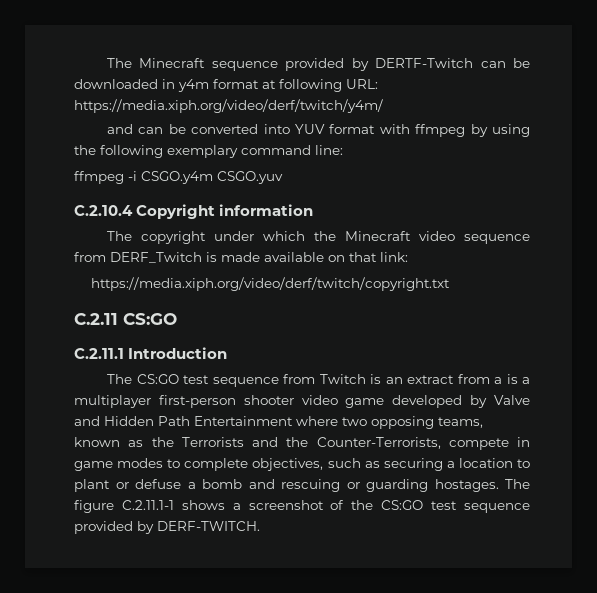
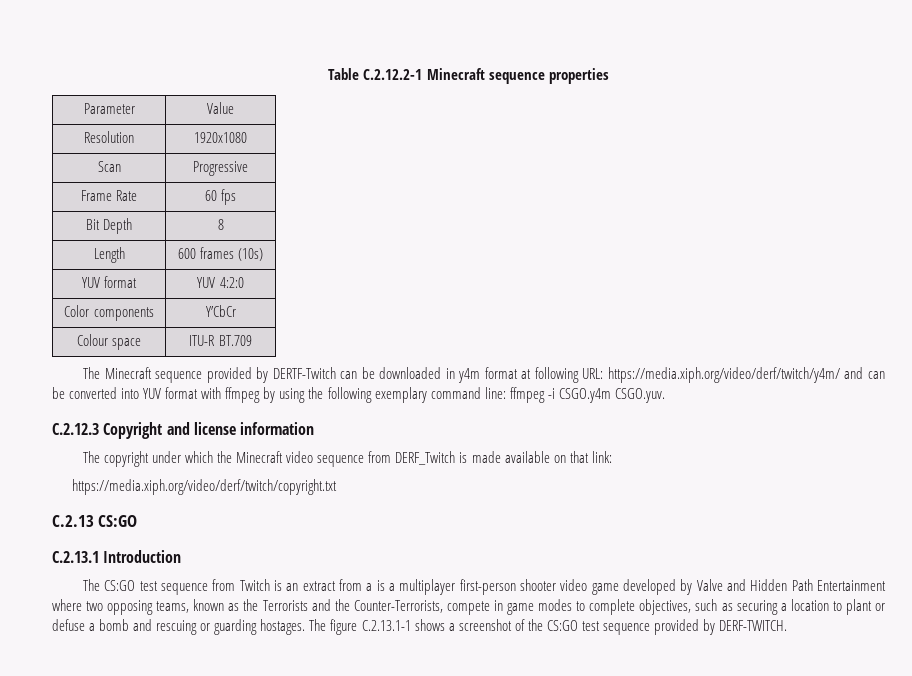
(107, 63) none -> [328,68,609,84] [83,103,135,114] [207,102,234,114] [84,131,134,143] [194,132,247,143] [97,161,121,172] [193,161,248,176] [80,190,138,201] [204,189,237,205] [85,218,133,234] [217,219,224,230] [93,247,125,263] [177,247,264,261] [81,276,138,288] [197,277,244,288] [64,305,154,321] [205,305,236,317] [76,334,142,350] [189,335,252,346] Table C.2.12.2-1 Minecraft sequence properties // Parameter | Value // Resolution | 1920x1080 // Scan | Progressive // Frame Rate | 60 fps // Bit Depth | 8 // Length | 600 frames (10s) // YUV format | YUV 4:2:0 // Color components | Y’CbCr // Colour space | ITU-R BT.709 //
(383, 106) // -> (840, 375) none
(343, 150) // -> (506, 393) none
[217,171,283,184] [74,204,216,219] CSGO.yuv // C.2.10.4 Copyright -> [614,388,665,403] [52,422,236,439] CSGO.yuv. // C.2.12.3 Copyright and license
[74,313,118,325] C.2.11 -> [52,515,94,527] C.2.13
[74,348,124,359] C.2.11.1 -> [52,551,99,563] C.2.13.1
[121,500,174,510] C.2.11.1-1 -> [361,620,411,631] C.2.13.1-1

